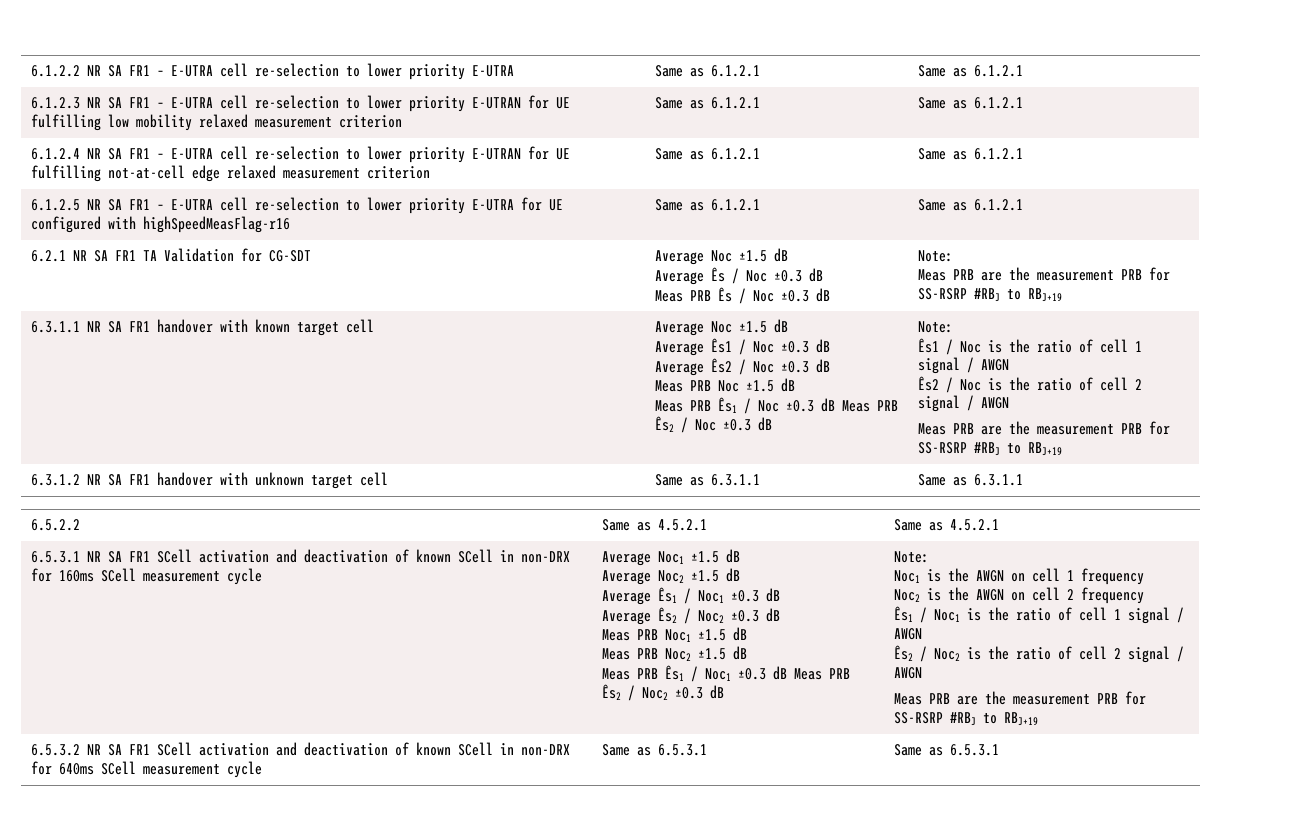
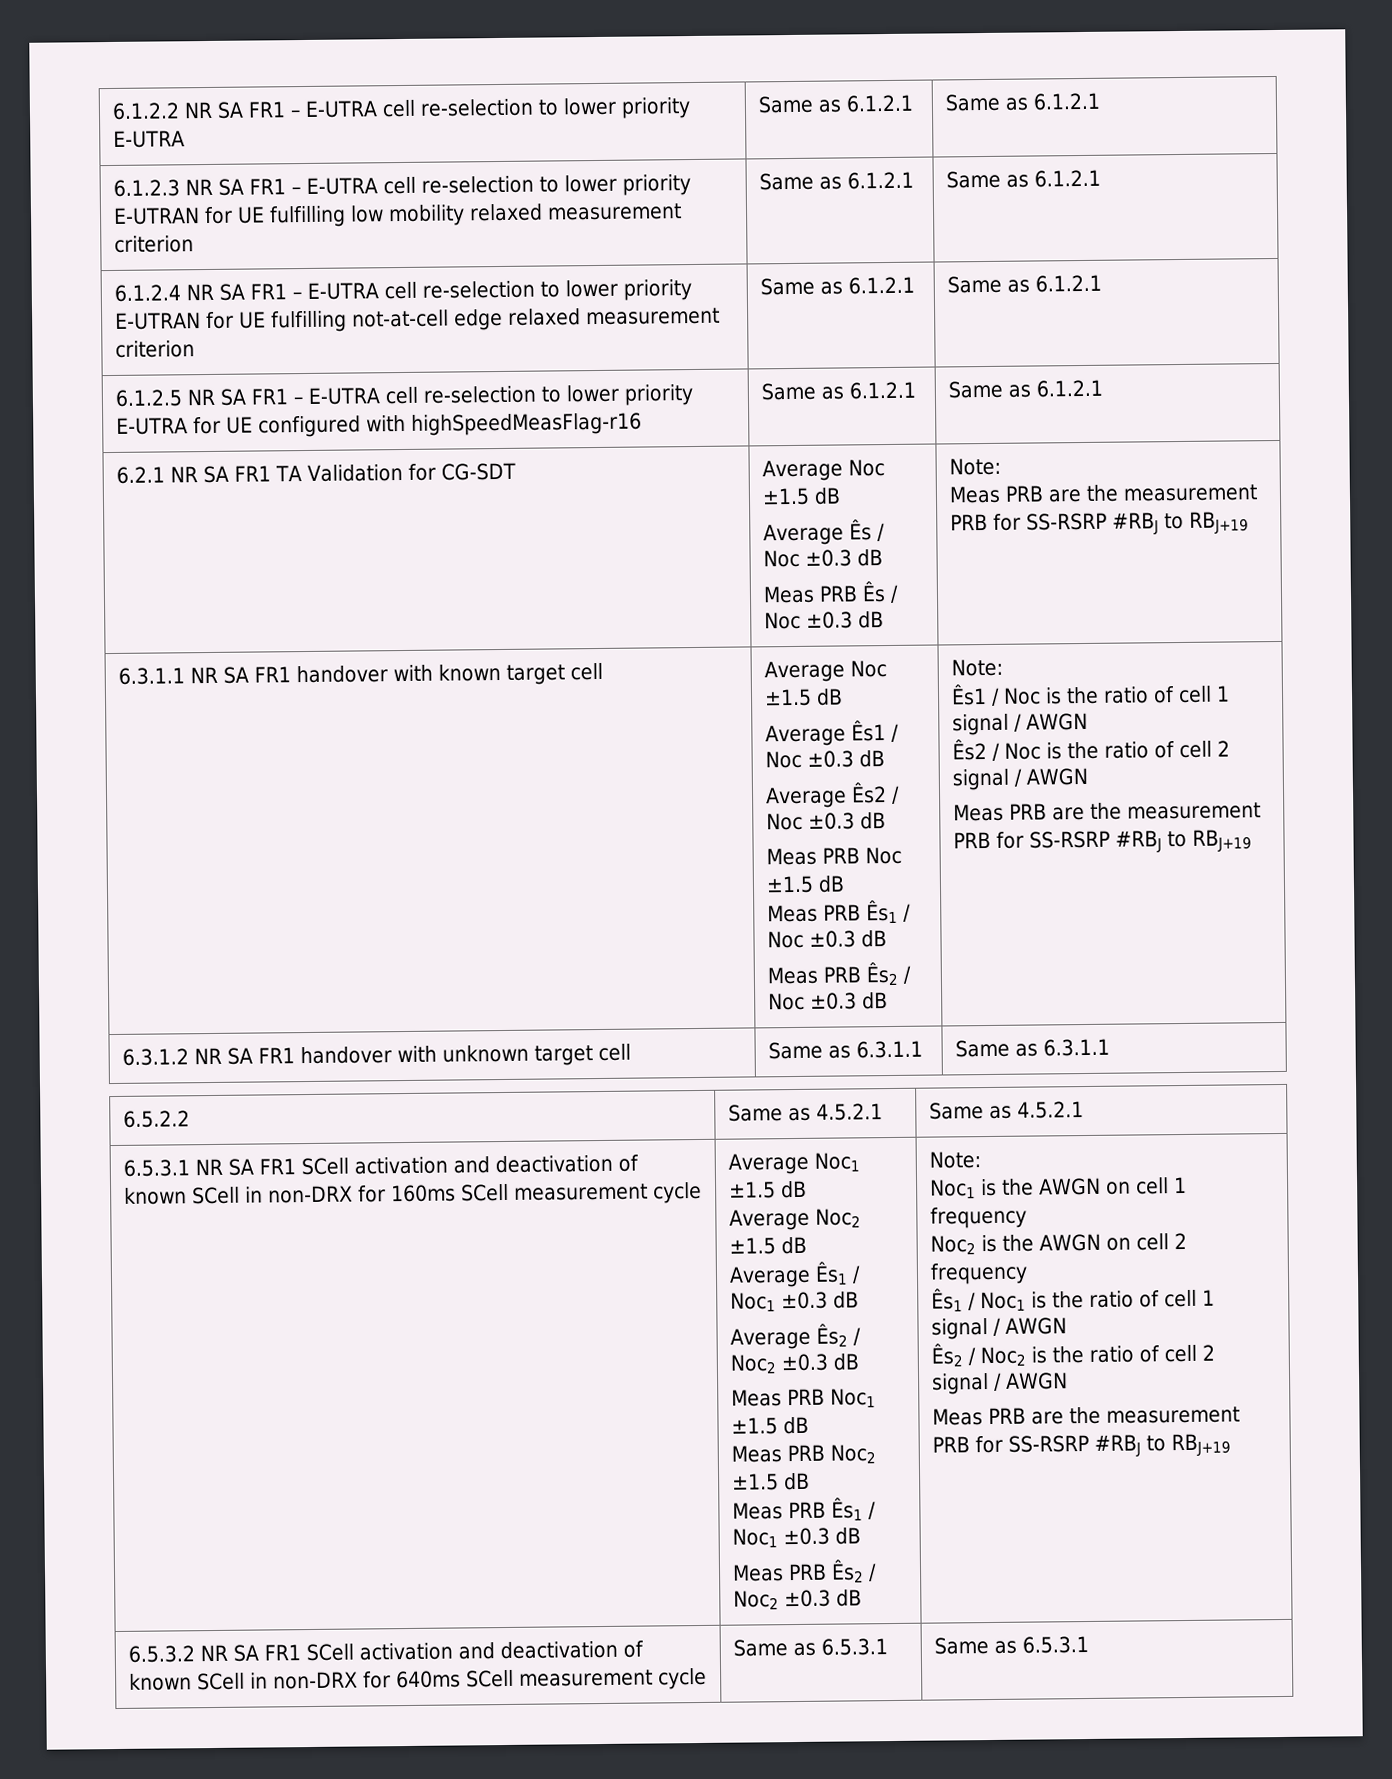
(836, 405) none -> (887, 939) //
(788, 673) none -> (861, 1536) //

